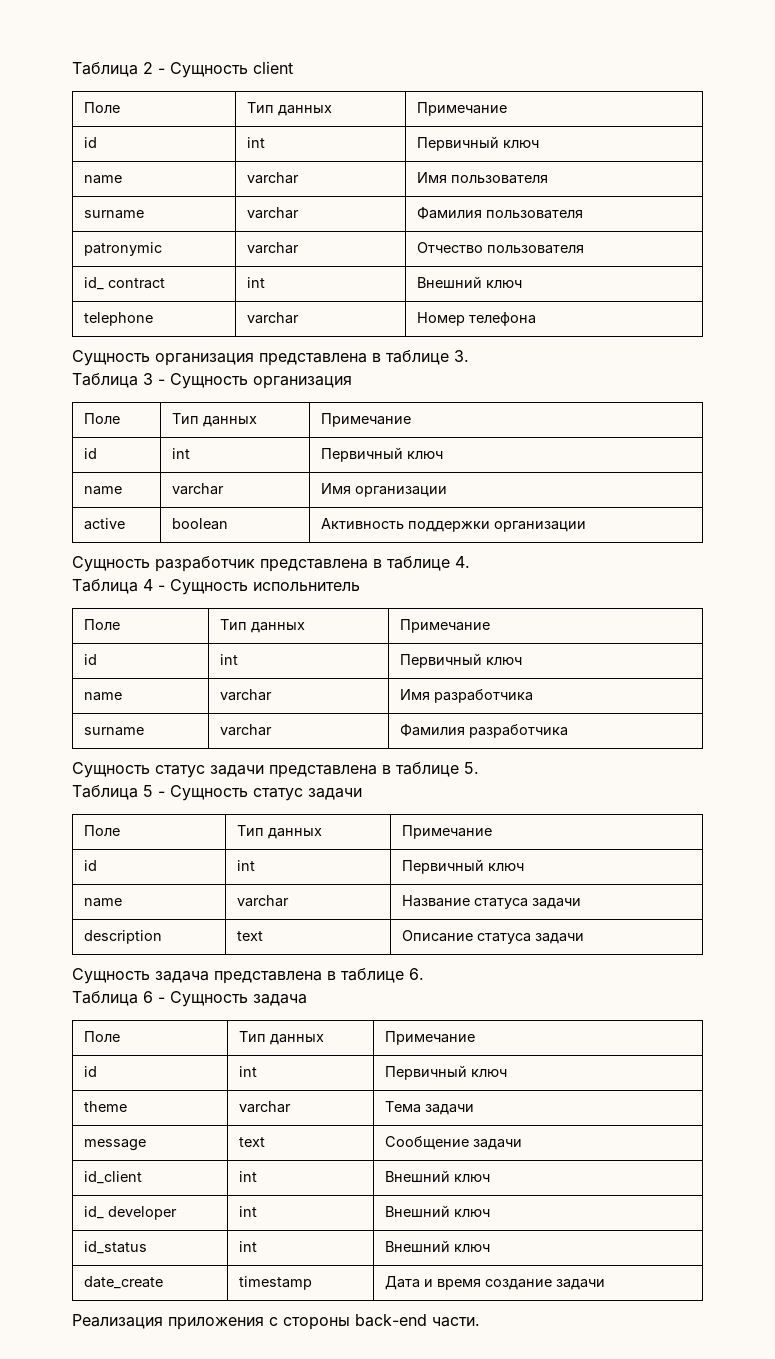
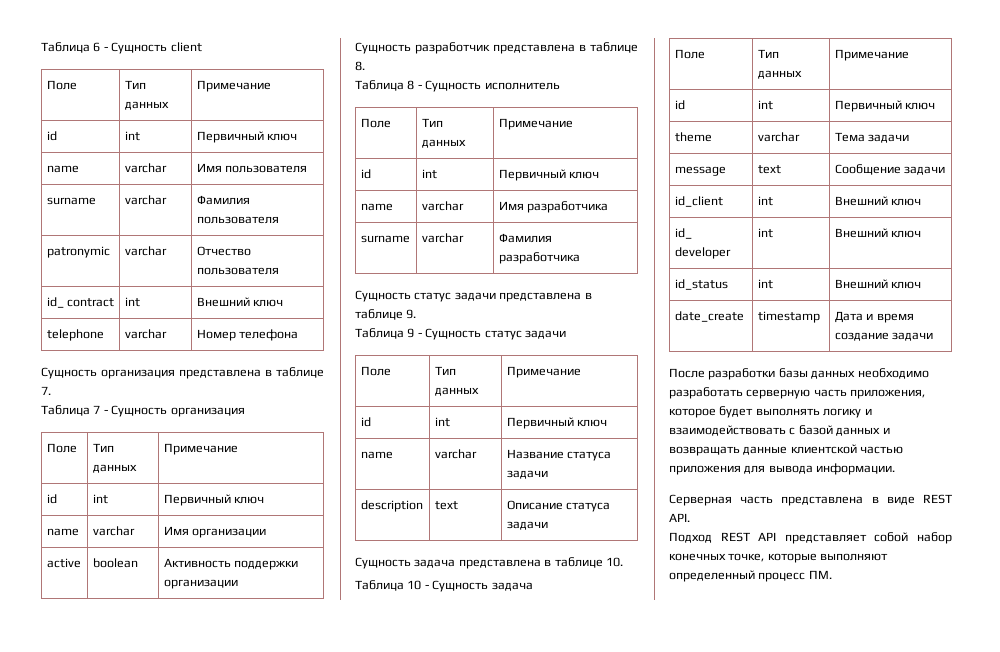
[72,62,153,77] Таблица 2 -> [41,42,101,53] Таблица 6
[454,350,469,362] [72,373,153,388] 3. // Таблица 3 -> [41,386,51,395] [41,405,101,416] 7. // Таблица 7
[455,556,470,568] [72,579,360,595] 4. // Таблица 4 - Сущность испольнитель -> [355,61,365,71] [355,80,560,92] 8. // Таблица 8 - Сущность исполнитель
[464,762,479,774] [72,785,153,800] 5. // Таблица 5 -> [406,309,417,319] [355,328,415,339] 9. // Таблица 9
[409,968,424,980] [72,991,153,1006] 6. // Таблица 6 -> [605,557,623,567] [355,580,422,591] 10. // Таблица 10
[72,1314,480,1330] Реализация приложения с стороны back-end части. -> [669,368,929,380] [669,387,926,399] [669,406,872,418] [669,425,890,436] [669,444,904,456] [669,463,896,475] [669,494,952,506] [669,513,690,522] [669,532,952,544] [669,553,889,563] [669,570,832,582] После разработки базы данных необходимо разработать серверную часть приложения, которое будет выполнять логику и взаимодействовать с базой данных и возвращать данные клиентской частью приложения для вывода информации. // Серверная часть представлена в виде REST API. // Подход REST API представляет собой набор конечных точке, которые выполняют определенный процесс ПМ.

